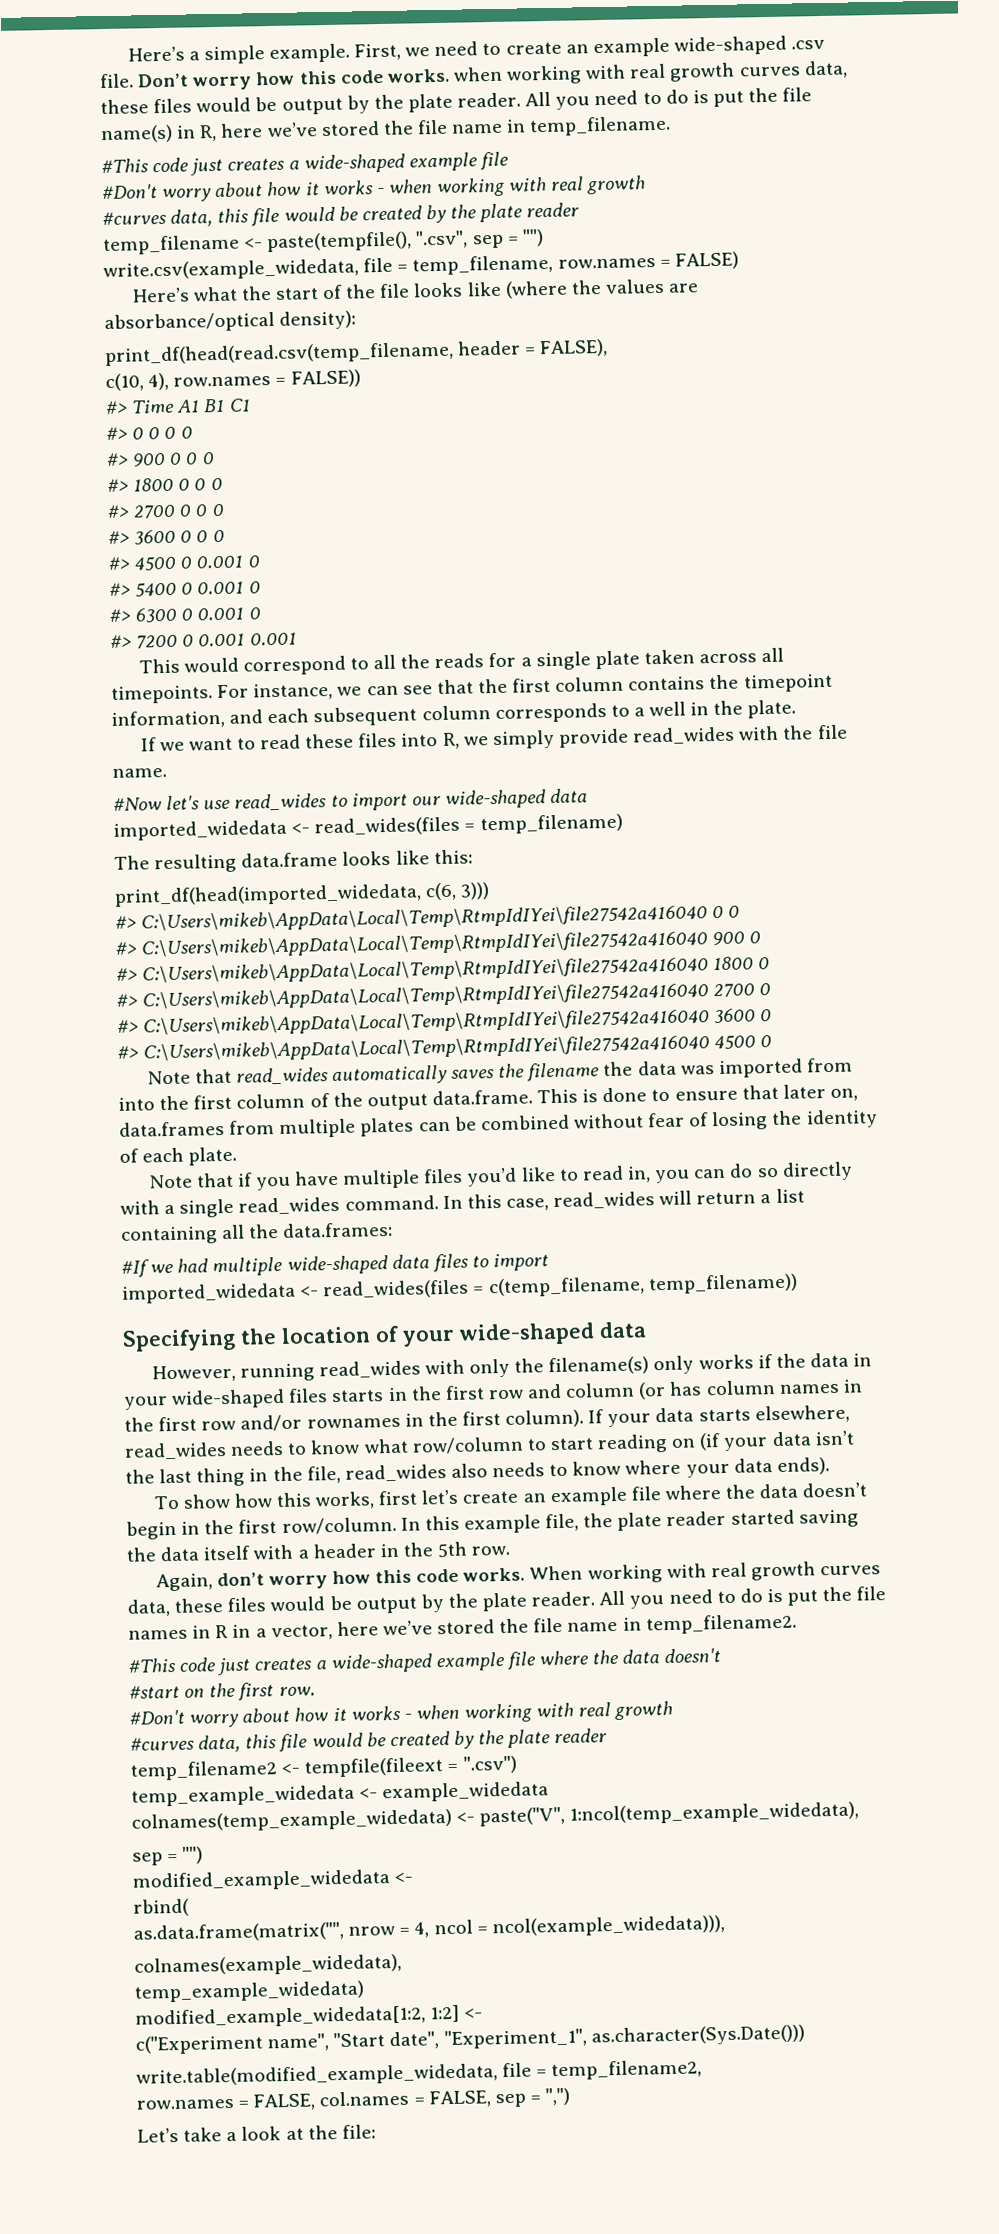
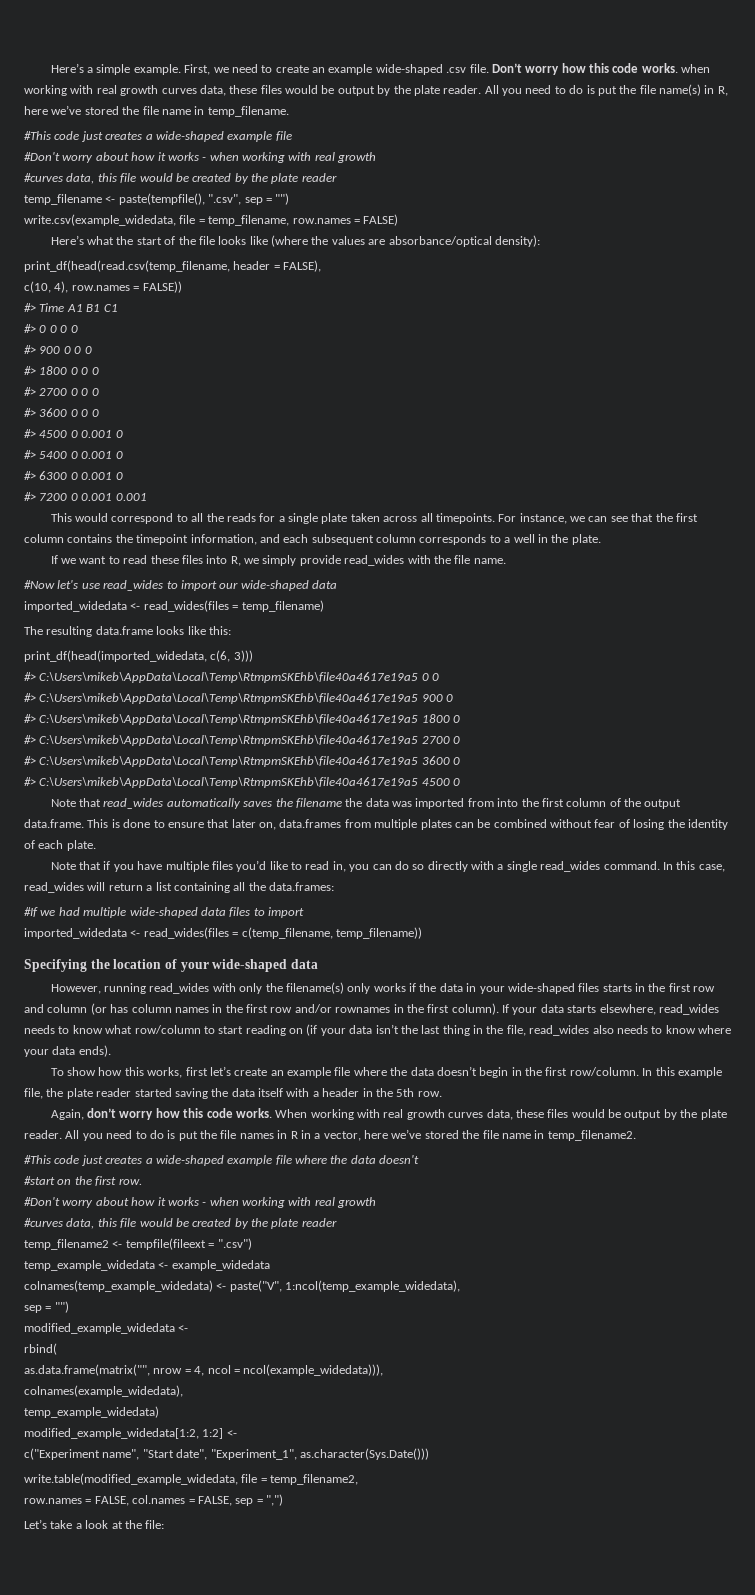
[141,904,741,933] [115,930,709,959] C:\Users\mikeb\AppData\Local\Temp\RtmpIdIYei\file27542a416040 0 0 // #> C:\Users\mikeb\AppData\Local\Temp\RtmpIdIYei\file27542a416040 -> [39,672,440,683] [24,693,419,704] C:\Users\mikeb\AppData\Local\Temp\RtmpmSKEhb\file40a4617e19a5 0 0 // #> C:\Users\mikeb\AppData\Local\Temp\RtmpmSKEhb\file40a4617e19a5
[142,956,710,985] C:\Users\mikeb\AppData\Local\Temp\RtmpIdIYei\file27542a416040 -> [39,714,419,725] C:\Users\mikeb\AppData\Local\Temp\RtmpmSKEhb\file40a4617e19a5
[142,982,710,1011] C:\Users\mikeb\AppData\Local\Temp\RtmpIdIYei\file27542a416040 -> [39,735,419,746] C:\Users\mikeb\AppData\Local\Temp\RtmpmSKEhb\file40a4617e19a5
[143,1008,711,1037] C:\Users\mikeb\AppData\Local\Temp\RtmpIdIYei\file27542a416040 -> [39,756,419,767] C:\Users\mikeb\AppData\Local\Temp\RtmpmSKEhb\file40a4617e19a5
[143,1034,711,1063] C:\Users\mikeb\AppData\Local\Temp\RtmpIdIYei\file27542a416040 -> [39,777,419,788] C:\Users\mikeb\AppData\Local\Temp\RtmpmSKEhb\file40a4617e19a5

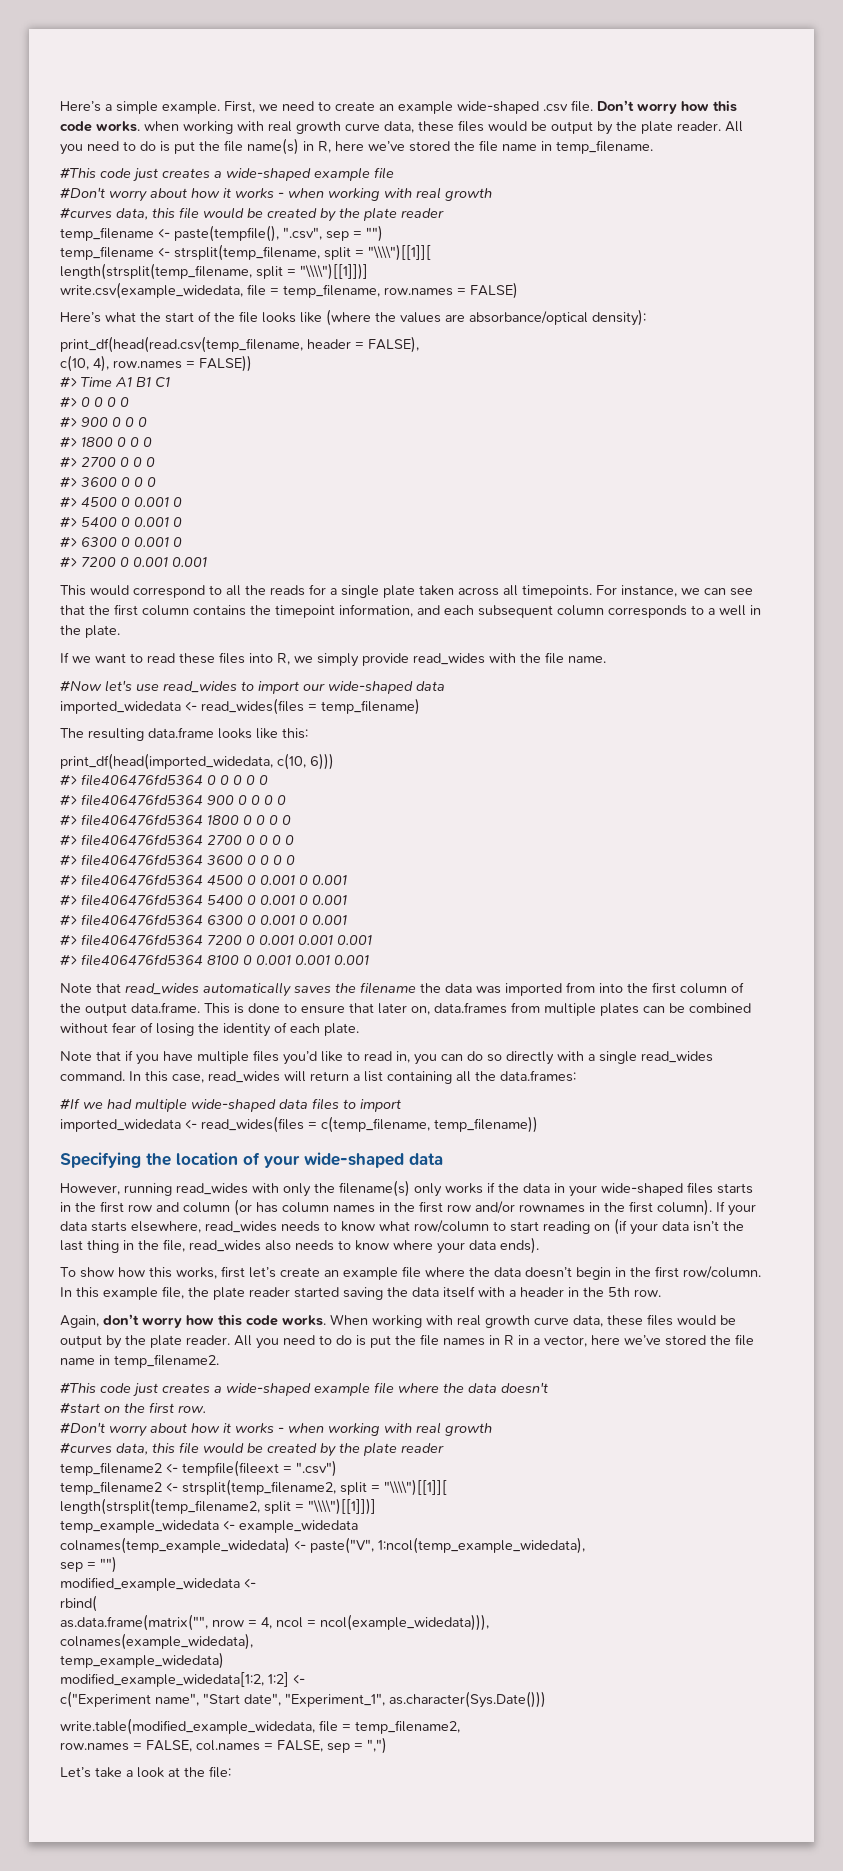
[161,88,197,94] curves -> [345,123,380,131] curve
(290, 199) none -> [60,244,431,261] [60,263,368,280] // temp_filename <- strsplit(temp_filename, split = "\\\\")[[1]][ // length(strsplit(temp_filename, split = "\\\\")[[1]])]
[210,650,253,662] [24,672,440,683] [24,693,454,704] [24,714,461,725] [24,735,461,746] [24,756,461,767] [24,777,461,788] c(6, 3))) // #> C:\Users\mikeb\AppData\Local\Temp\RtmpmSKEhb\file40a4617e19a5 0 0 // #> C:\Users\mikeb\AppData\Local\Temp\RtmpmSKEhb\file40a4617e19a5 900 0 // #> C:\Users\mikeb\AppData\Local\Temp\RtmpmSKEhb\file40a4617e19a5 1800 0 // #> C:\Users\mikeb\AppData\Local\Temp\RtmpmSKEhb\file40a4617e19a5 2700 0 // #> C:\Users\mikeb\AppData\Local\Temp\RtmpmSKEhb\file40a4617e19a5 3600 0 // #> C:\Users\mikeb\AppData\Local\Temp\RtmpmSKEhb\file40a4617e19a5 4500 0 -> [277,753,334,770] [60,774,268,786] [60,794,286,806] [60,814,291,826] [60,834,294,846] [60,854,295,866] [60,874,347,886] [60,894,347,906] [60,914,347,926] [60,934,372,946] [60,954,369,966] c(10, 6))) // #> file406476fd5364 0 0 0 0 0 // #> file406476fd5364 900 0 0 0 0 // #> file406476fd5364 1800 0 0 0 0 // #> file406476fd5364 2700 0 0 0 0 // #> file406476fd5364 3600 0 0 0 0 // #> file406476fd5364 4500 0 0.001 0 0.001 // #> file406476fd5364 5400 0 0.001 0 0.001 // #> file406476fd5364 6300 0 0.001 0 0.001 // #> file406476fd5364 7200 0 0.001 0.001 0.001 // #> file406476fd5364 8100 0 0.001 0.001 0.001
[448,1112,484,1118] curves -> [534,1317,569,1325] curve
(252, 1244) none -> [60,1479,447,1496] [60,1498,376,1515] // temp_filename2 <- strsplit(temp_filename2, split = "\\\\")[[1]][ // length(strsplit(temp_filename2, split = "\\\\")[[1]])]

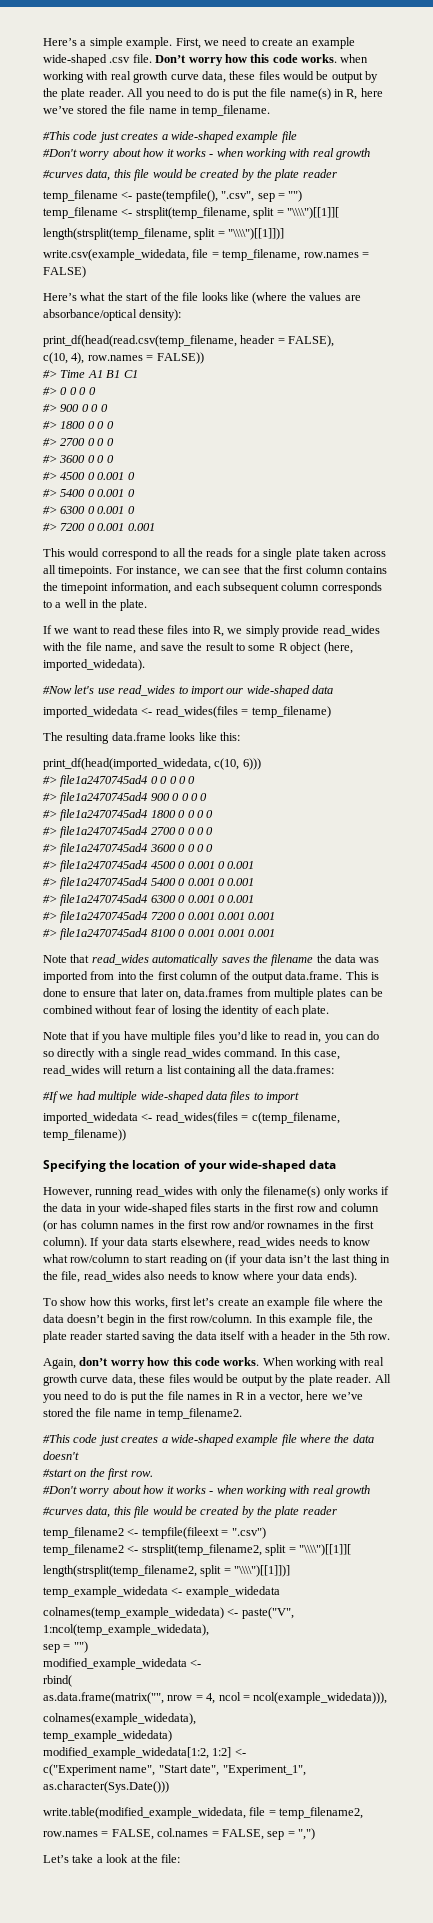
[568,656,606,663] name. -> [105,642,353,654] [43,659,145,671] name, and save the result to some R object (here, imported_widedata).
[81,774,203,786] file406476fd5364 -> [60,775,148,787] file1a2470745ad4
[81,794,203,806] file406476fd5364 -> [60,792,148,804] file1a2470745ad4
[81,814,203,826] file406476fd5364 -> [60,809,148,821] file1a2470745ad4
[81,834,203,846] file406476fd5364 -> [60,826,148,838] file1a2470745ad4
[81,854,203,866] file406476fd5364 -> [60,843,148,855] file1a2470745ad4
[81,874,203,886] file406476fd5364 -> [60,860,148,872] file1a2470745ad4
[81,894,203,906] file406476fd5364 -> [60,877,148,889] file1a2470745ad4
[81,914,203,926] file406476fd5364 -> [60,894,148,906] file1a2470745ad4
[81,934,203,946] file406476fd5364 -> [60,911,148,923] file1a2470745ad4
[81,954,203,966] file406476fd5364 -> [60,928,148,940] file1a2470745ad4

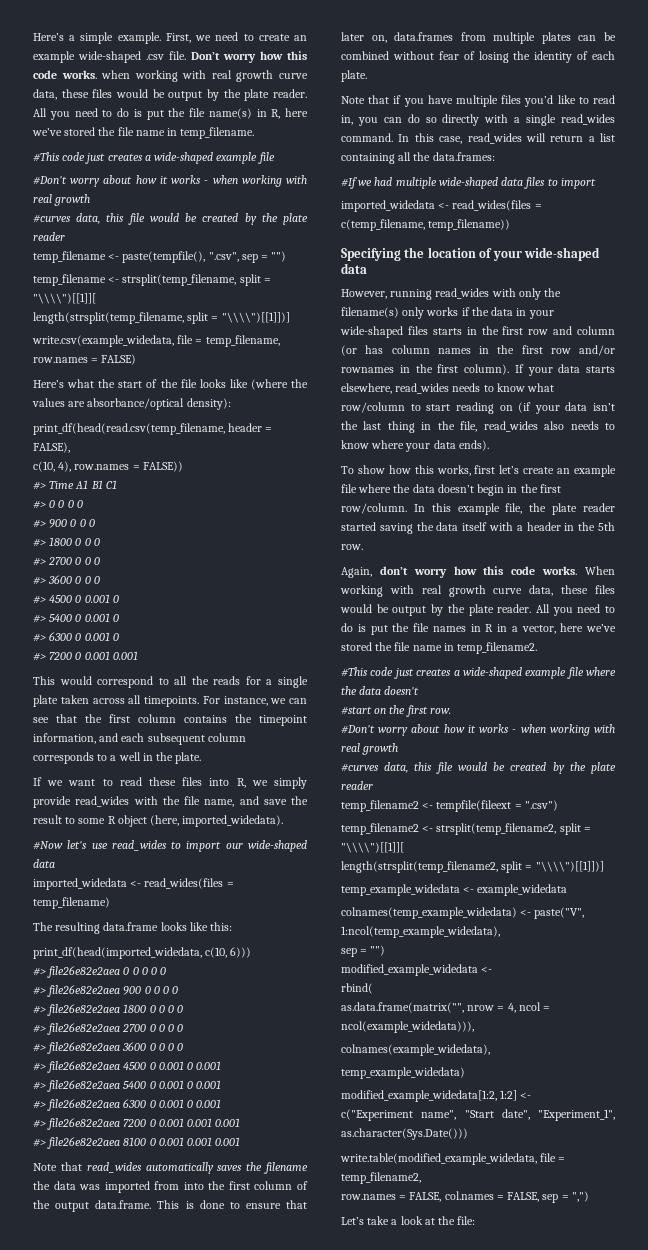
[60,775,148,787] file1a2470745ad4 -> [47,966,121,978] file26e82e2aea
[60,792,148,804] file1a2470745ad4 -> [47,985,121,997] file26e82e2aea
[60,809,148,821] file1a2470745ad4 -> [47,1004,121,1016] file26e82e2aea
[60,826,148,838] file1a2470745ad4 -> [47,1023,121,1035] file26e82e2aea
[60,843,148,855] file1a2470745ad4 -> [47,1042,121,1054] file26e82e2aea
[60,860,148,872] file1a2470745ad4 -> [47,1061,121,1073] file26e82e2aea
[60,877,148,889] file1a2470745ad4 -> [47,1080,121,1092] file26e82e2aea
[60,894,148,906] file1a2470745ad4 -> [47,1099,121,1111] file26e82e2aea
[60,911,148,923] file1a2470745ad4 -> [47,1118,121,1130] file26e82e2aea
[60,928,148,940] file1a2470745ad4 -> [47,1137,121,1149] file26e82e2aea

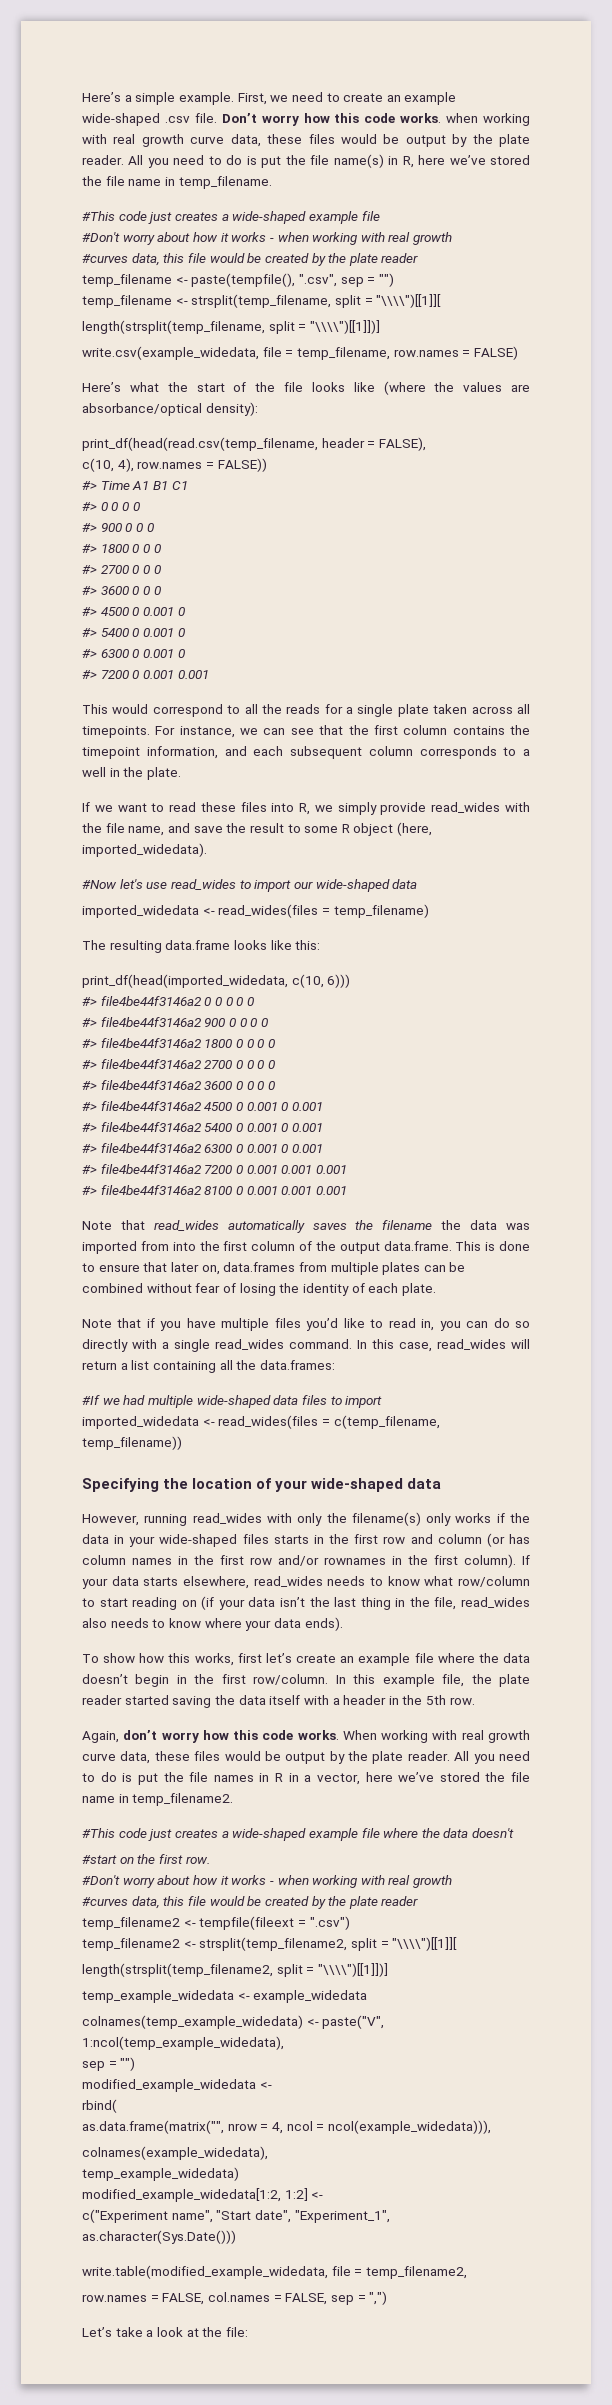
[47,966,121,978] file26e82e2aea -> [100,996,202,1006] file4be44f3146a2
[47,985,121,997] file26e82e2aea -> [100,1017,202,1027] file4be44f3146a2
[47,1004,121,1016] file26e82e2aea -> [100,1038,202,1048] file4be44f3146a2
[47,1023,121,1035] file26e82e2aea -> [100,1059,202,1069] file4be44f3146a2
[47,1042,121,1054] file26e82e2aea -> [100,1080,202,1090] file4be44f3146a2
[47,1061,121,1073] file26e82e2aea -> [100,1101,202,1111] file4be44f3146a2
[47,1080,121,1092] file26e82e2aea -> [100,1122,202,1132] file4be44f3146a2
[47,1099,121,1111] file26e82e2aea -> [100,1143,202,1153] file4be44f3146a2
[47,1118,121,1130] file26e82e2aea -> [100,1164,202,1174] file4be44f3146a2
[47,1137,121,1149] file26e82e2aea -> [100,1185,202,1195] file4be44f3146a2

